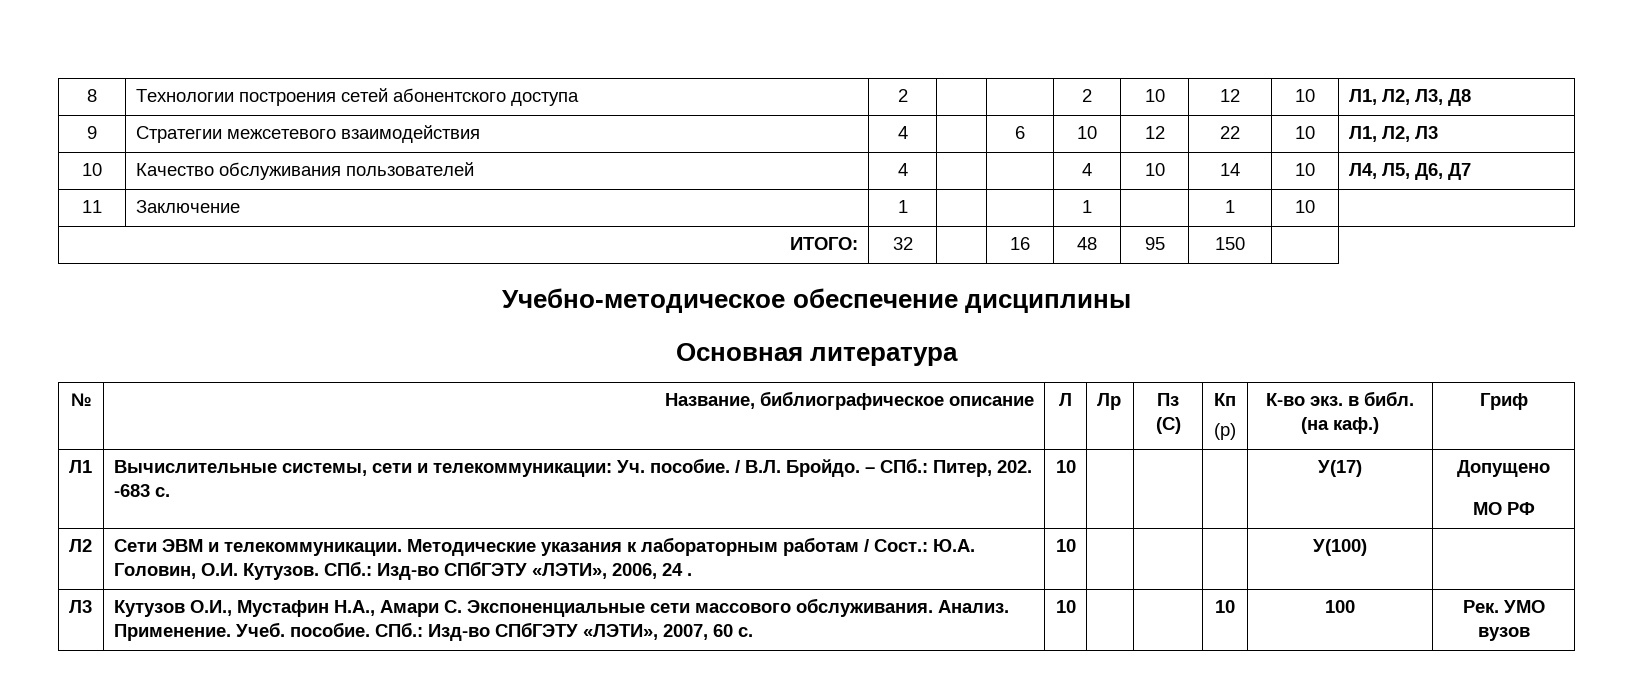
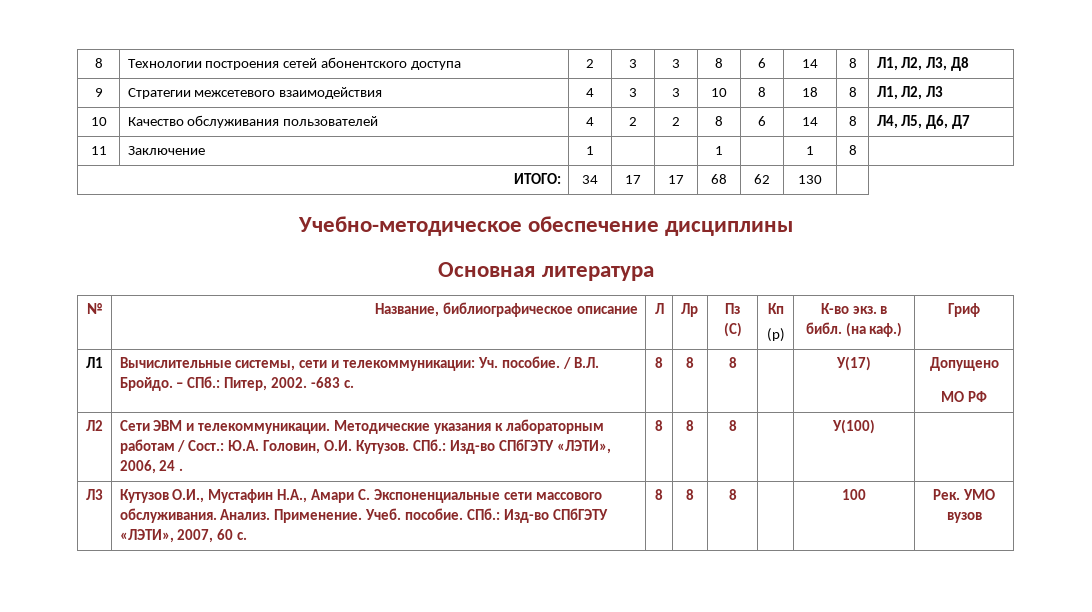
[1082,89,1092,102] [1144,89,1165,102] [1220,89,1240,102] [1295,89,1315,102] | | 2 | 10 | 12 | 10 -> [629,59,637,68] [672,59,680,68] [715,58,723,68] [758,58,766,68] [802,59,818,68] [848,58,857,68] 3 | 3 | 8 | 6 | 14 | 8
[1015,126,1025,139] [1077,126,1097,139] [1144,126,1165,139] [1220,126,1240,139] [1295,126,1315,139] | 6 | 10 | 12 | 22 | 10 -> [629,88,637,97] [672,88,680,97] [711,88,727,97] [758,87,766,97] [802,87,818,97] [848,87,857,97] 3 | 3 | 10 | 8 | 18 | 8
[1082,163,1092,176] [1144,163,1165,176] [1220,163,1240,176] [1295,163,1315,176] | | 4 | 10 | 14 | 10 -> [629,117,637,126] [672,117,680,126] [715,116,723,126] [758,116,766,126] [802,117,818,126] [848,116,857,126] 2 | 2 | 8 | 6 | 14 | 8
[1295,200,1315,213] 10 -> [848,145,857,155] 8
[892,237,913,250] [1010,237,1030,250] [1077,237,1097,250] [1144,237,1165,250] [1215,237,1245,250] 32 | | 16 | 48 | 95 | 150 -> [582,175,598,184] [625,175,641,184] [668,175,684,184] [711,174,727,184] [754,174,770,184] [798,175,822,184] 34 | 17 | 17 | 68 | 62 | 130
[996,460,1032,473] 202. -> [271,377,308,388] 2002.
[1055,460,1076,473] 10 | | -> [655,357,663,368] [686,357,694,368] [728,357,737,368] 8 | 8 | 8
[1055,539,1076,552] 10 | | -> [655,420,663,431] [686,420,694,431] [728,420,737,431] 8 | 8 | 8
[1055,600,1076,613] [1215,600,1235,613] 10 | | | 10 -> [655,489,663,500] [686,489,694,500] [728,489,737,500] 8 | 8 | 8 |

